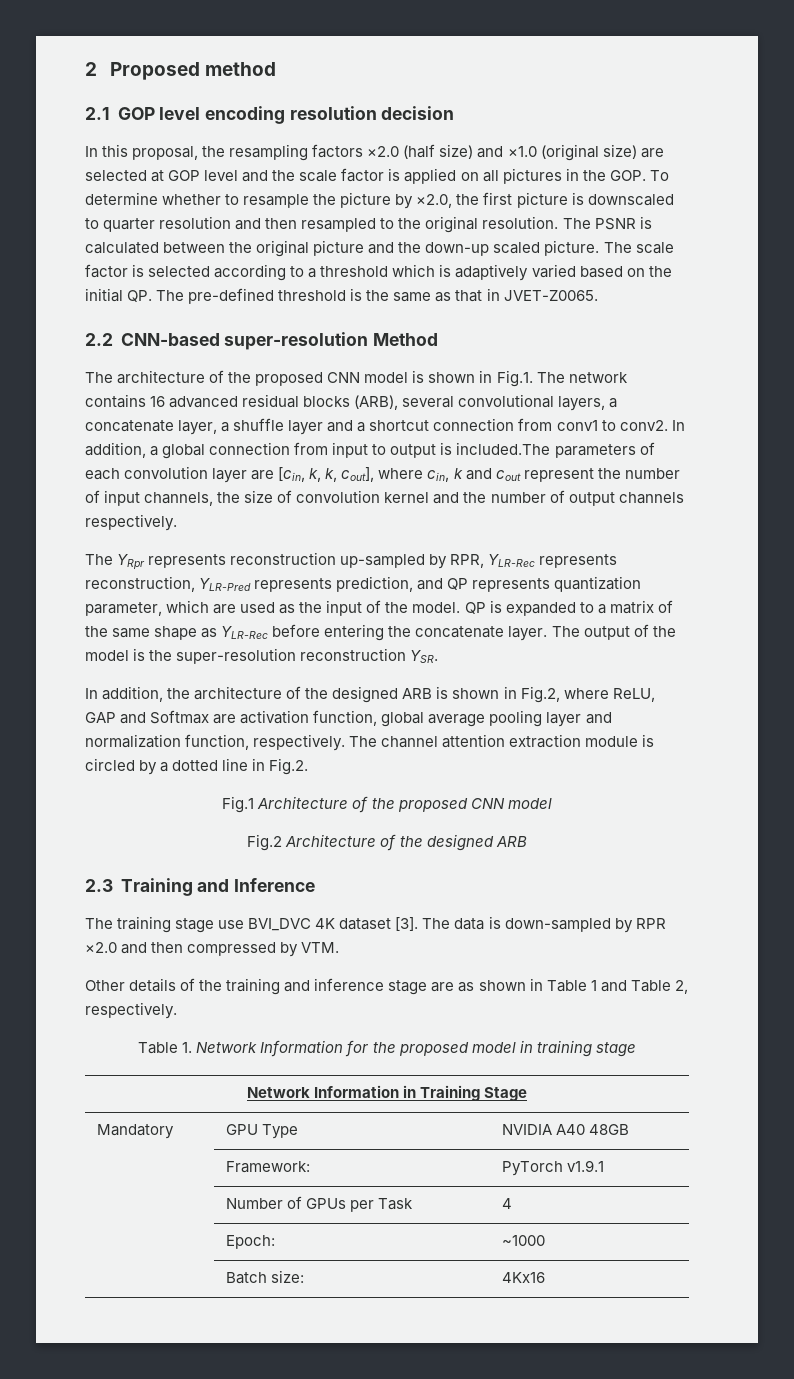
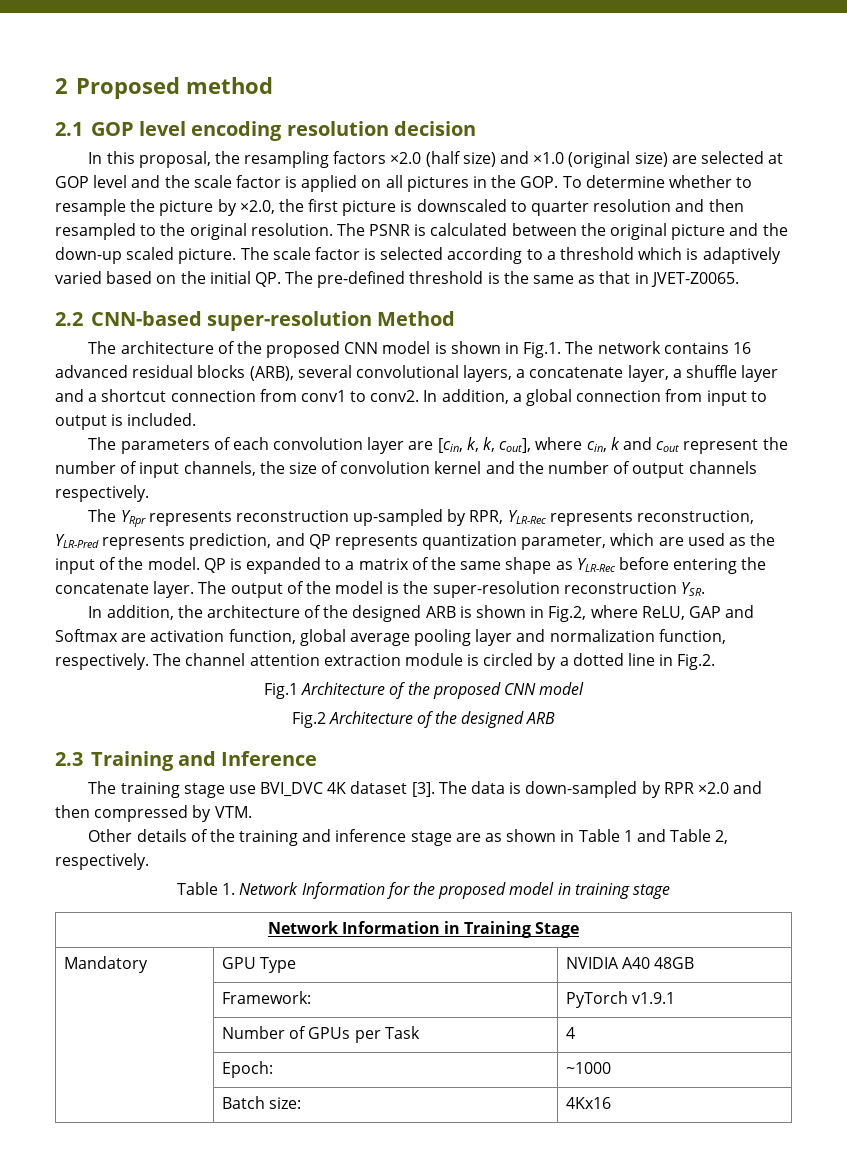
[456,442,551,455] included.The -> [127,413,197,426] [88,437,117,450] included. // The

